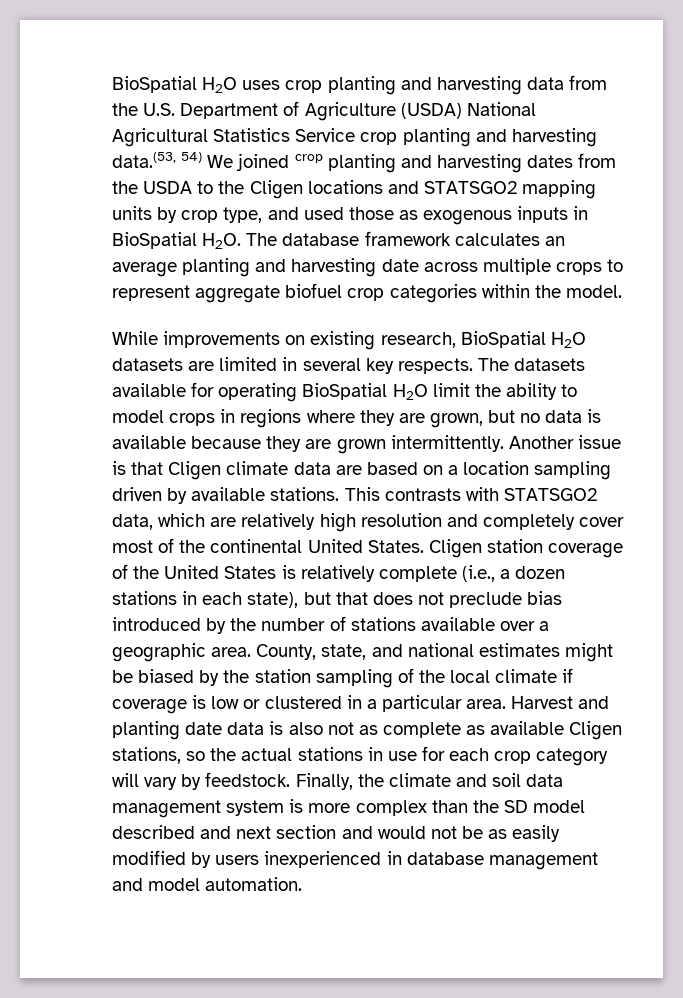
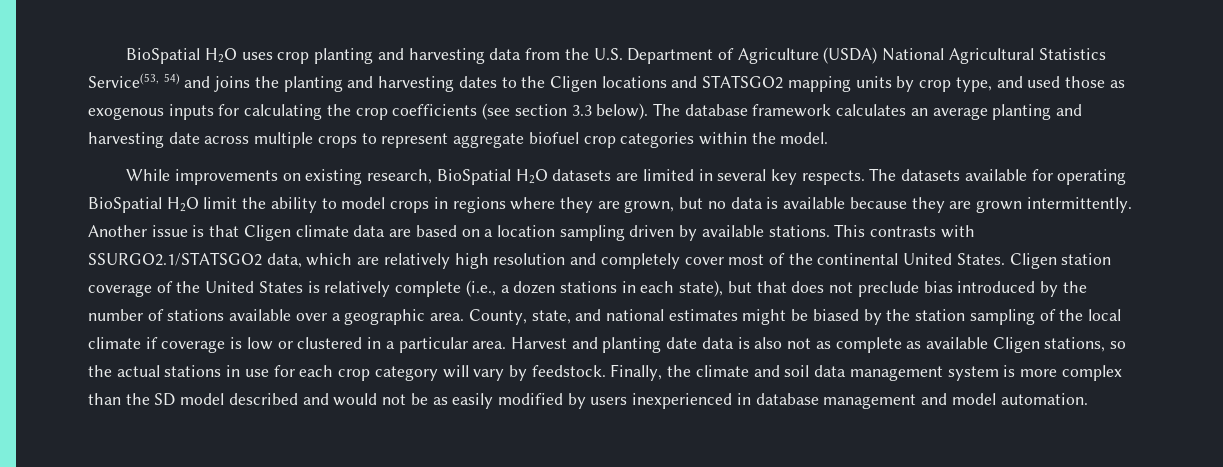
[295,128,597,147] [112,152,323,171] Service crop planting and harvesting data.(53, 54) We joined crop -> [88,73,279,92] Service(53, 54) and joins the
[578,153,617,168] [112,181,193,194] from the USDA -> (497, 82) none
[573,206,589,220] [112,232,242,249] in BioSpatial H2O. -> [218,103,649,120] for calculating the crop coefficients (see section 3.3 below).
[503,488,597,501] STATSGO2 -> [88,252,262,266] SSURGO2.1/STATSGO2
[236,825,373,839] next section and -> (329, 399) none

